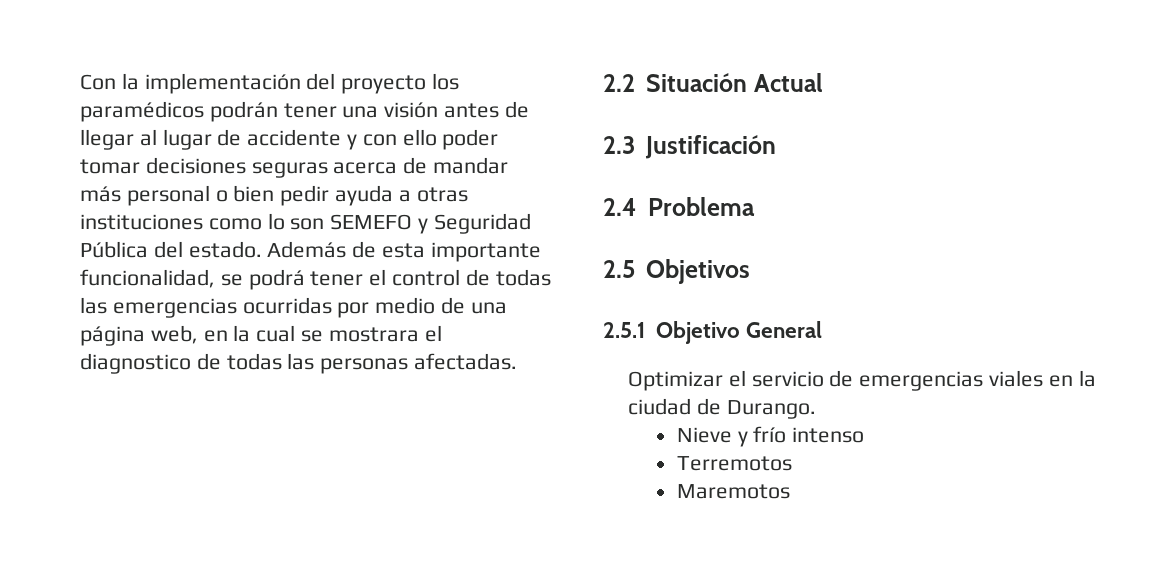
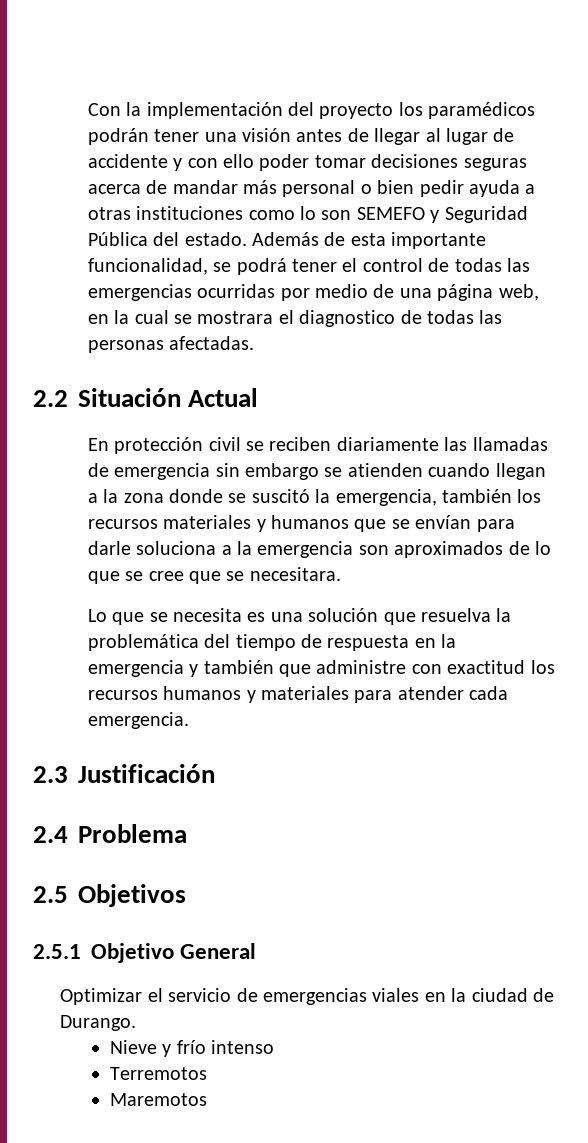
(823, 82) none -> [87,437,548,454] [87,463,546,480] [87,489,542,506] [87,515,515,532] [87,541,551,558] [87,567,341,584] [87,608,512,625] [87,634,457,651] [87,660,555,677] [87,686,509,703] [87,712,189,729] // En protección civil se reciben diariamente las llamadas de emergencia sin embargo se atienden cuando llegan a la zona donde se suscitó la emergencia, también los recursos materiales y humanos que se envían para darle soluciona a la emergencia son aproximados de lo que se cree que se necesitara. // Lo que se necesita es una solución que resuelva la problemática del tiempo de respuesta en la emergencia y también que administre con exactitud los recursos humanos y materiales para atender cada emergencia.

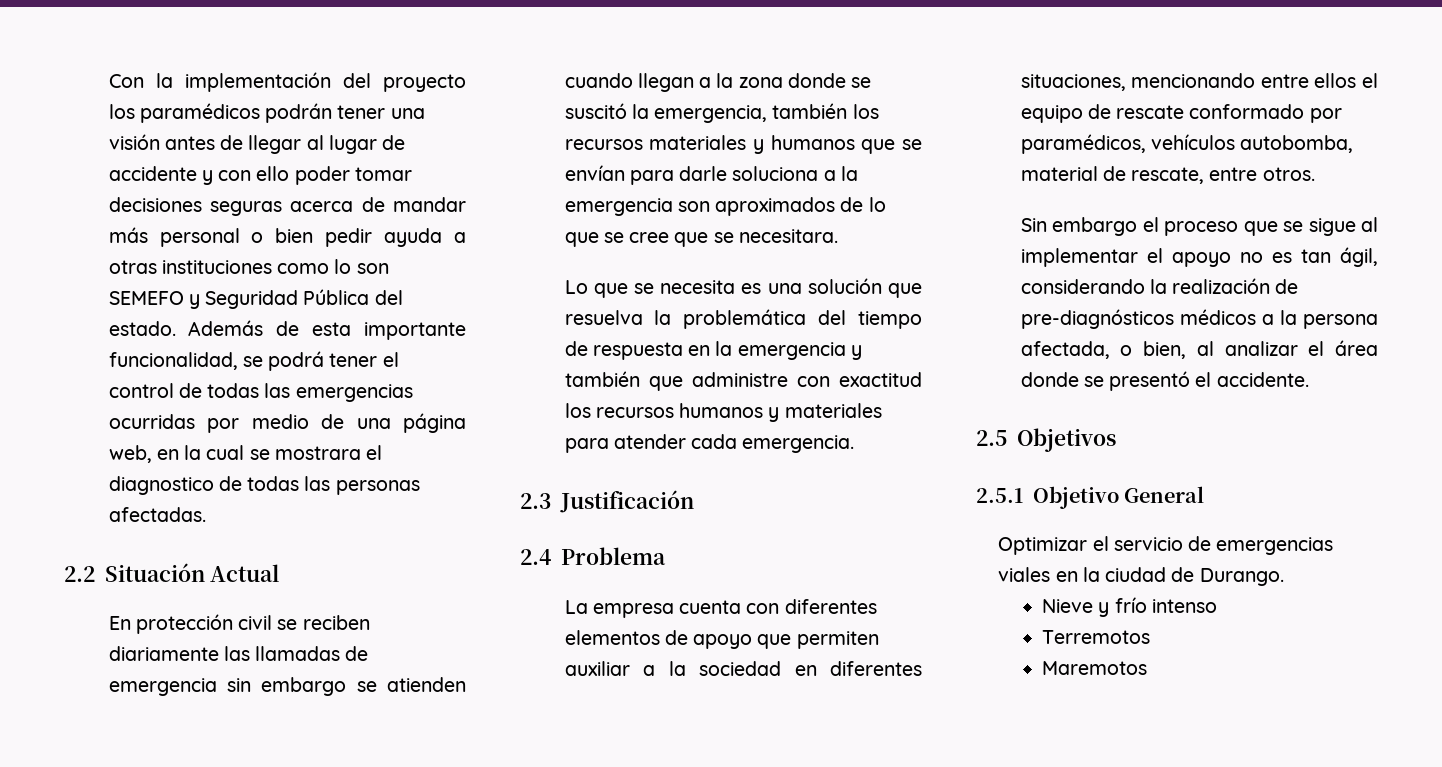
(187, 833) none -> [564,599,877,618] [564,630,879,649] [564,661,922,676] [1020,73,1378,91] [1020,104,1342,123] [1020,134,1354,154] [1020,166,1315,184] [1020,217,1378,236] [1020,247,1378,267] [1020,278,1299,294] [1020,309,1378,329] [1020,340,1378,359] [1020,371,1309,391] // La empresa cuenta con diferentes elementos de apoyo que permiten auxiliar a la sociedad en diferentes situaciones, mencionando entre ellos el equipo de rescate conformado por paramédicos, vehículos autobomba, material de rescate, entre otros. // Sin embargo el proceso que se sigue al implementar el apoyo no es tan ágil, considerando la realización de pre-diagnósticos médicos a la persona afectada, o bien, al analizar el área donde se presentó el accidente.

